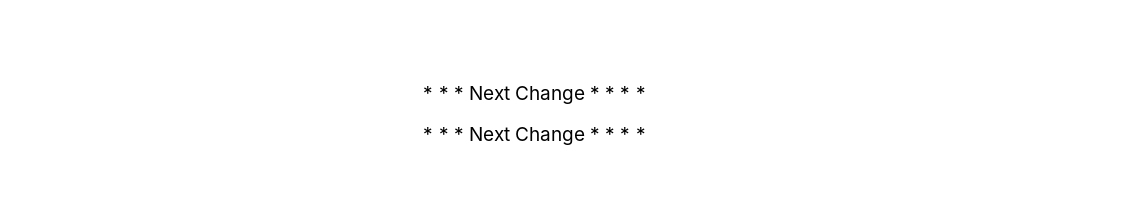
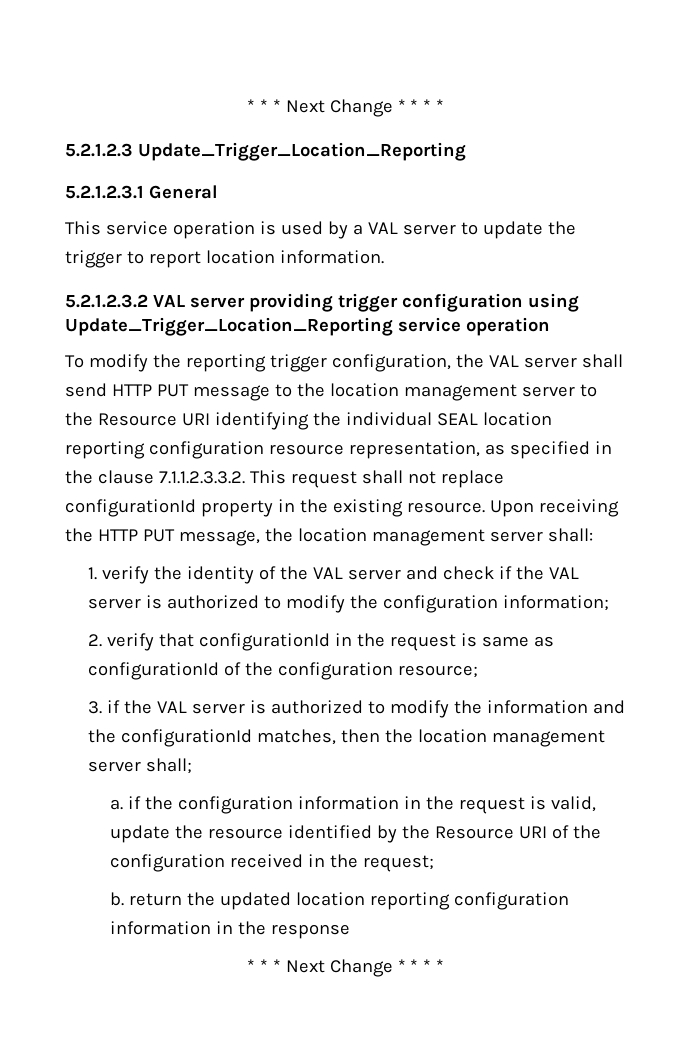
[423,86,646,104] * * * Next Change * * * * -> [246,99,445,117] [65,142,466,161] [65,185,218,199] [65,221,576,239] [65,250,384,268] [65,293,579,312] [65,317,550,336] [65,354,623,372] [65,383,597,401] [65,412,552,430] [65,441,612,459] [65,470,504,488] [65,499,619,517] [65,528,593,546] [87,566,579,584] [87,595,609,613] [87,633,554,651] [87,662,478,680] [87,700,625,718] [87,729,605,747] [87,758,192,774] [110,796,597,814] [110,825,602,843] [110,854,435,872] [110,892,570,910] [110,921,351,939] * * * Next Change * * * * // 5.2.1.2.3 Update_Trigger_Location_Reporting // 5.2.1.2.3.1 General // This service operation is used by a VAL server to update the trigger to report location information. // 5.2.1.2.3.2 VAL server providing trigger configuration using Update_Trigger_Location_Reporting service operation // To modify the reporting trigger configuration, the VAL server shall send HTTP PUT message to the location management server to the Resource URI identifying the individual SEAL location reporting configuration resource representation, as specified in the clause 7.1.1.2.3.3.2. This request shall not replace configurationId property in the existing resource. Upon receiving the HTTP PUT message, the location management server shall: // 1. verify the identity of the VAL server and check if the VAL server is authorized to modify the configuration information; // 2. verify that configurationId in the request is same as configurationId of the configuration resource; // 3. if the VAL server is authorized to modify the information and the configurationId matches, then the location management server shall; // a. if the configuration information in the request is valid, update the resource identified by the Resource URI of the configuration received in the request; // b. return the updated location reporting configuration information in the response

